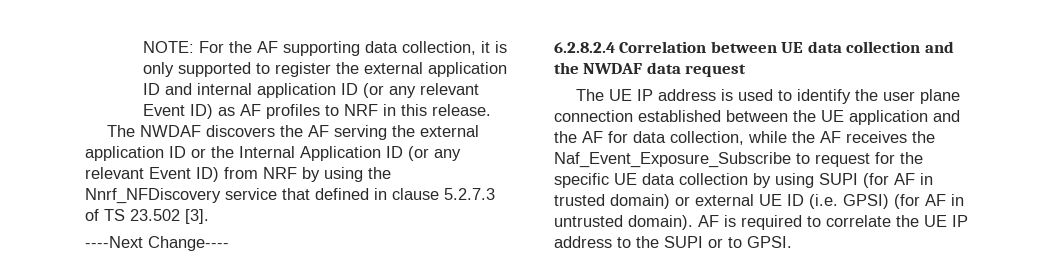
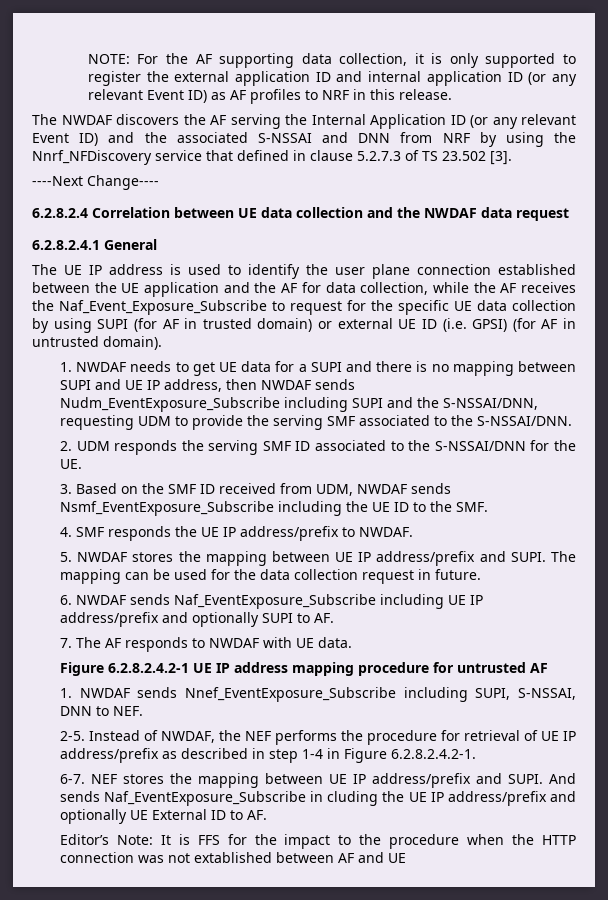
[419,125,479,137] [85,146,234,161] external application ID or the -> (307, 119) none
(219, 174) none -> [108,132,391,143] and the associated S-NSSAI and DNN
(747, 70) none -> [32,239,157,250] // 6.2.8.2.4.1 General
[698,215,968,230] [554,236,792,248] AF is required to correlate the UE IP address to the SUPI or to GPSI. -> [59,361,577,376] [59,379,355,392] [59,397,538,412] [59,415,572,430] [59,440,576,455] [59,459,82,469] [59,483,451,496] [59,501,488,516] [59,526,413,541] [59,551,576,566] [59,569,481,584] [59,594,483,609] [59,612,334,627] [59,637,352,652] [60,662,548,676] [59,687,576,702] [59,706,143,716] [59,730,576,745] [59,748,476,763] [59,773,576,788] [59,791,576,806] [59,809,267,824] [59,834,576,849] [59,852,406,863] // 1. NWDAF needs to get UE data for a SUPI and there is no mapping between SUPI and UE IP address, then NWDAF sends Nudm_EventExposure_Subscribe including SUPI and the S-NSSAI/DNN, requesting UDM to provide the serving SMF associated to the S-NSSAI/DNN. // 2. UDM responds the serving SMF ID associated to the S-NSSAI/DNN for the UE. // 3. Based on the SMF ID received from UDM, NWDAF sends Nsmf_EventExposure_Subscribe including the UE ID to the SMF. // 4. SMF responds the UE IP address/prefix to NWDAF. // 5. NWDAF stores the mapping between UE IP address/prefix and SUPI. The mapping can be used for the data collection request in future. // 6. NWDAF sends Naf_EventExposure_Subscribe including UE IP address/prefix and optionally SUPI to AF. // 7. The AF responds to NWDAF with UE data. // Figure 6.2.8.2.4.2-1 UE IP address mapping procedure for untrusted AF // 1. NWDAF sends Nnef_EventExposure_Subscribe including SUPI, S-NSSAI, DNN to NEF. // 2-5. Instead of NWDAF, the NEF performs the procedure for retrieval of UE IP address/prefix as described in step 1-4 in Figure 6.2.8.2.4.2-1. // 6-7. NEF stores the mapping between UE IP address/prefix and SUPI. And sends Naf_EventExposure_Subscribe in cluding the UE IP address/prefix and optionally UE External ID to AF. // Editor’s Note: It is FFS for the impact to the procedure when the HTTP connection was not extablished between AF and UE

